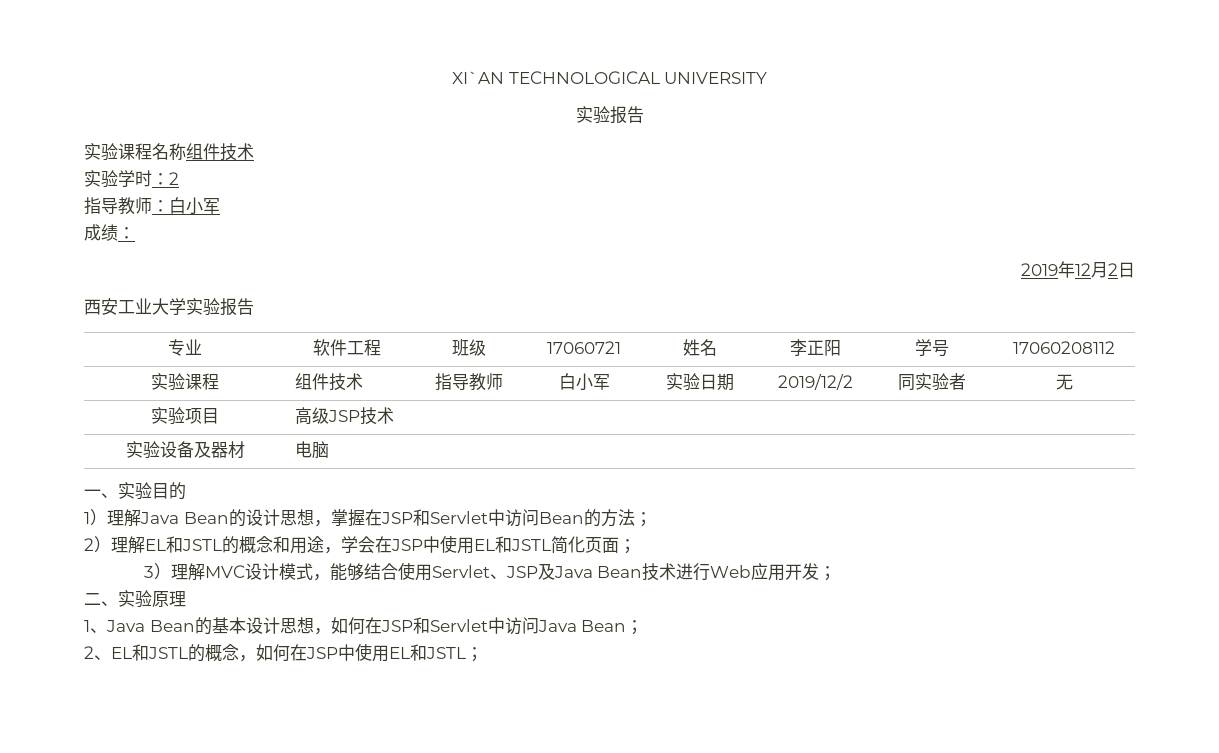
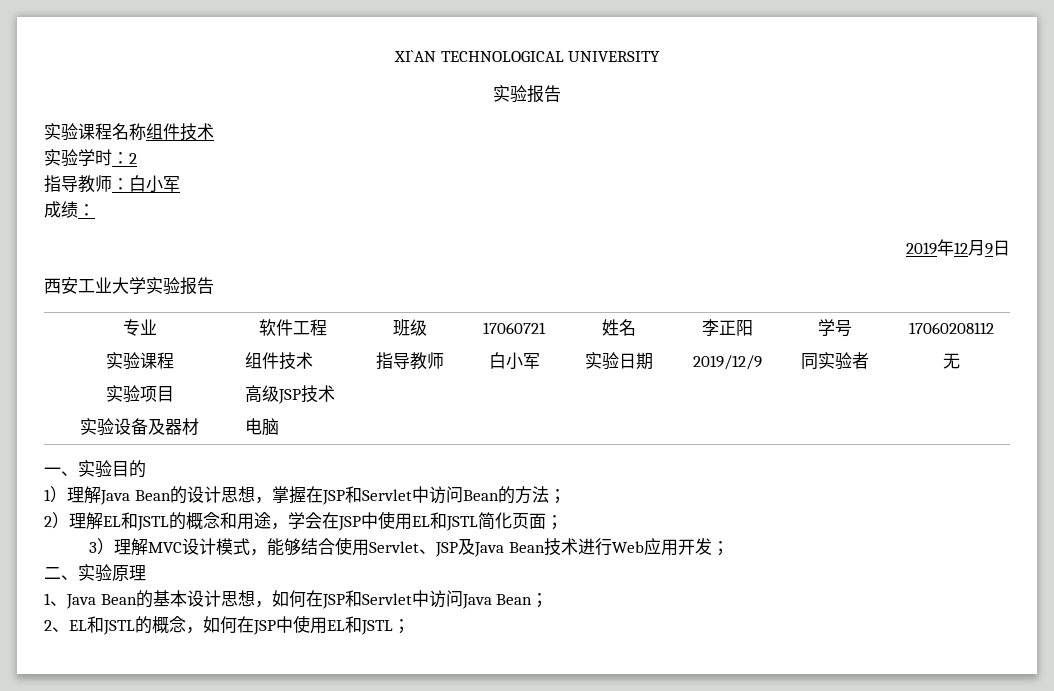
[1108,263,1118,276] 2 -> [985,243,993,255] 9
[778,374,853,390] 2019/12/2 -> [692,355,762,370] 2019/12/9

